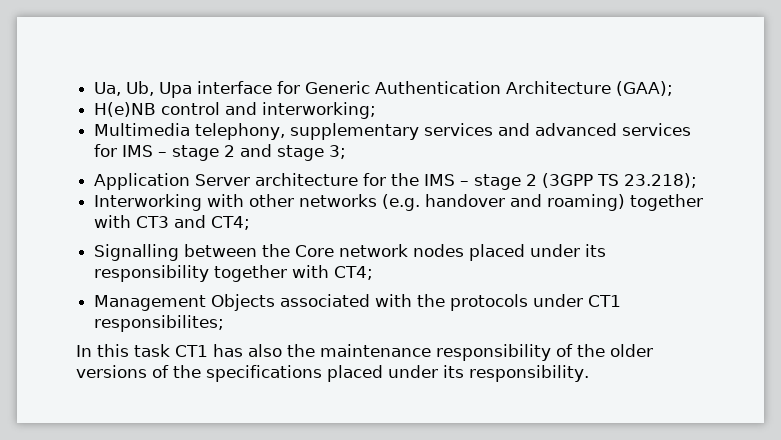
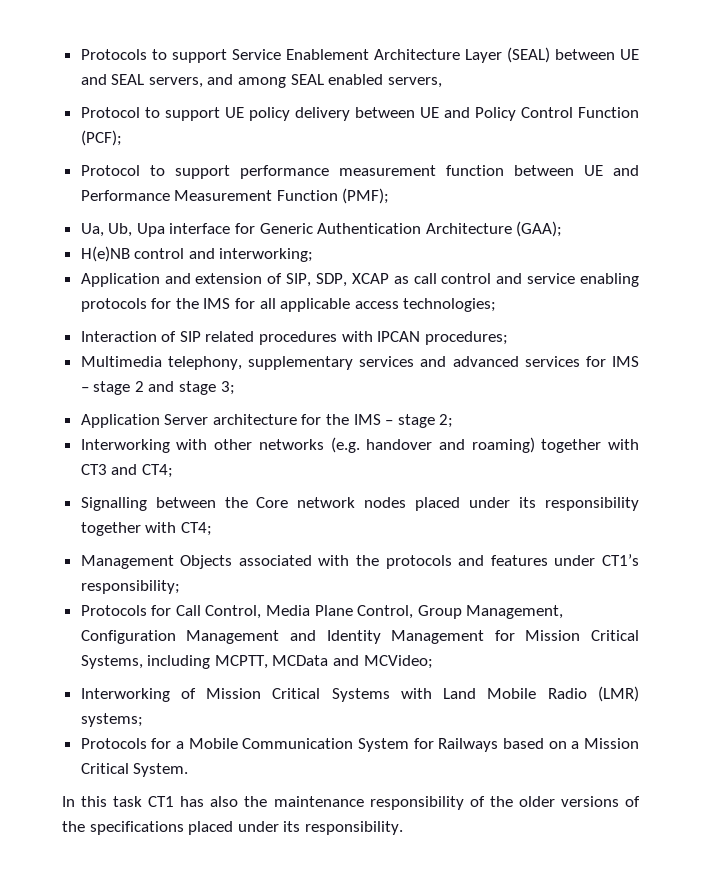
(94, 89) none -> [80,47,639,63] [80,74,442,88] [80,107,639,121] [80,130,122,146] [80,165,639,179] [80,188,390,204] Protocols to support Service Enablement Architecture Layer (SEAL) between UE and SEAL servers, and among SEAL enabled servers, // Protocol to support UE policy delivery between UE and Policy Control Function (PCF); // Protocol to support performance measurement function between UE and Performance Measurement Function (PMF); //
(377, 110) none -> [80,273,639,287] [80,298,497,312] [80,331,508,345] // Application and extension of SIP, SDP, XCAP as call control and service enabling protocols for the IMS for all applicable access technologies; // Interaction of SIP related procedures with IPCAN procedures;
[526,173,698,188] 2 (3GPP TS 23.218); -> [439,414,454,428] 2;
[533,294,622,307] [94,315,225,332] under CT1 responsibilites; -> [458,554,639,566] [80,580,180,594] [80,605,564,619] [80,630,639,644] [80,655,433,669] [80,686,639,702] [80,713,143,727] [80,738,640,752] [80,763,189,777] and features under CT1’s responsibility; // Protocols for Call Control, Media Plane Control, Group Management, Configuration Management and Identity Management for Mission Critical Systems, including MCPTT, MCData and MCVideo; // Interworking of Mission Critical Systems with Land Mobile Radio (LMR) systems; // Protocols for a Mobile Communication System for Railways based on a Mission Critical System.

